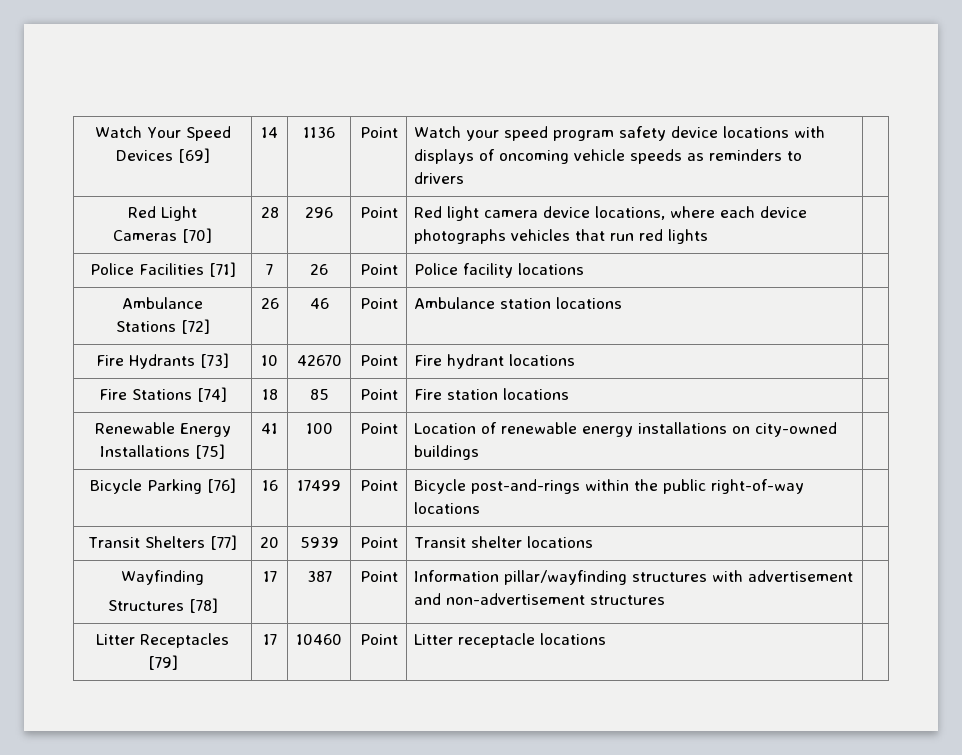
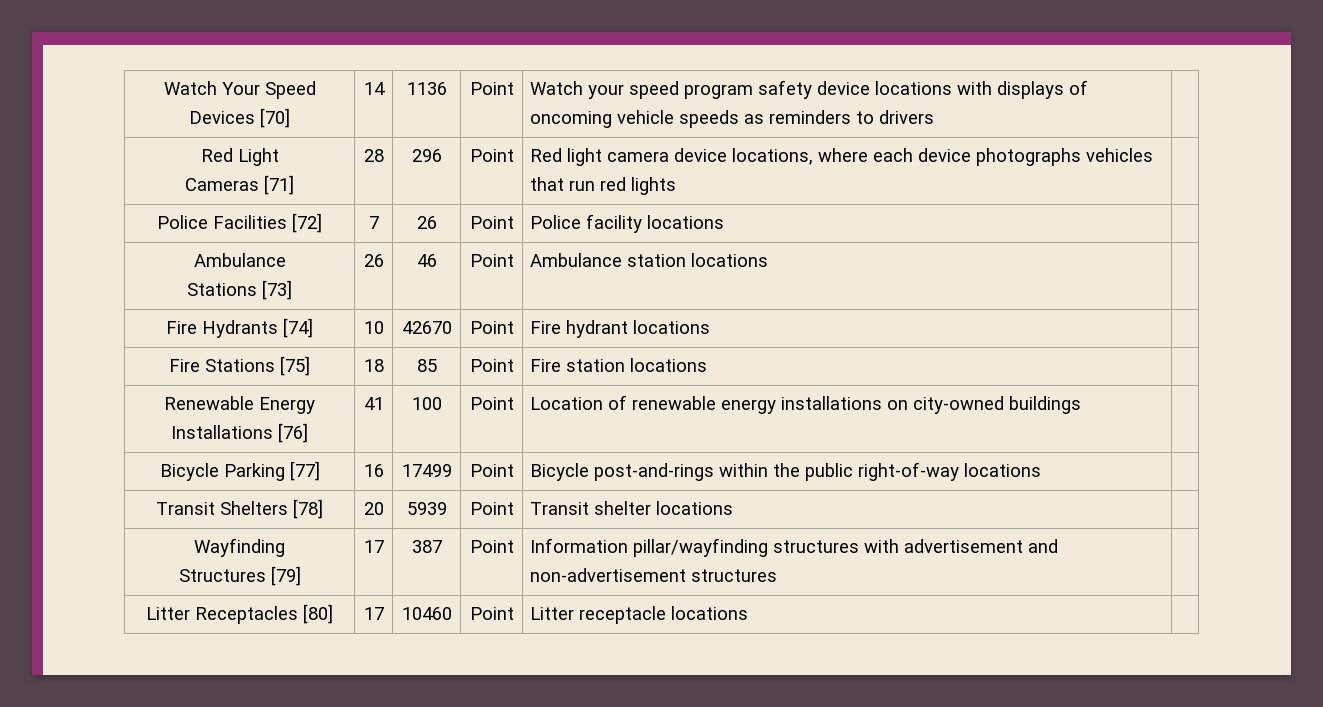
[177,148,210,163] [69] -> [260,108,290,128] [70]
[182,228,212,243] [70] -> [264,175,294,195] [71]
[208,262,236,277] [71] -> [292,213,322,233] [72]
[180,319,210,334] [72] -> [262,280,292,300] [73]
[200,353,229,368] [73] -> [283,318,313,338] [74]
[196,387,227,402] [74] -> [280,356,310,376] [75]
[195,444,225,459] [75] -> [278,423,308,443] [76]
[206,478,236,493] [76] -> [289,461,320,481] [77]
[209,535,237,550] [77] -> [293,499,323,519] [78]
[188,598,218,613] [78] -> [270,566,301,586] [79]
[147,655,178,670] [79] -> [303,604,333,624] [80]

